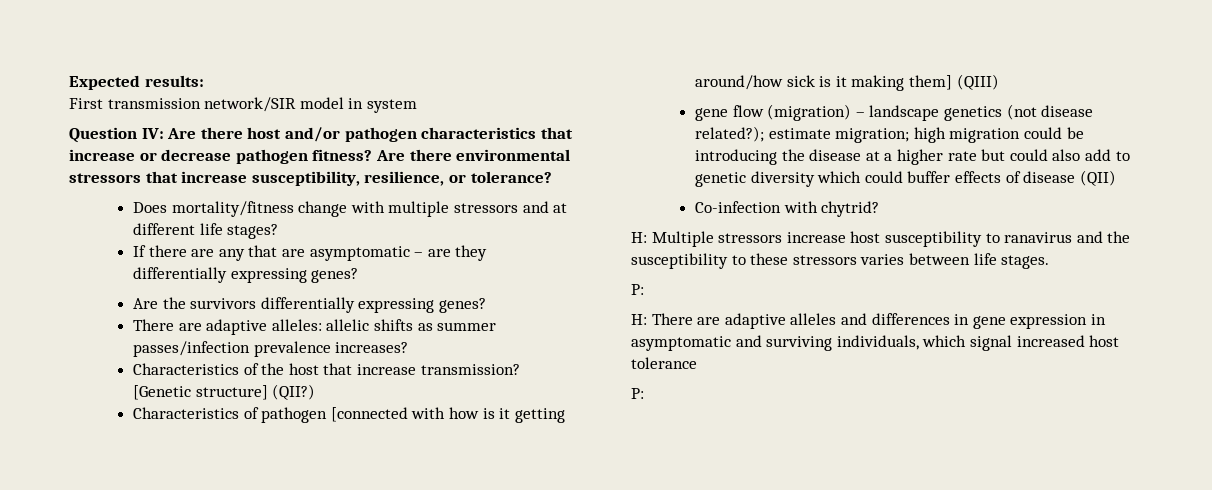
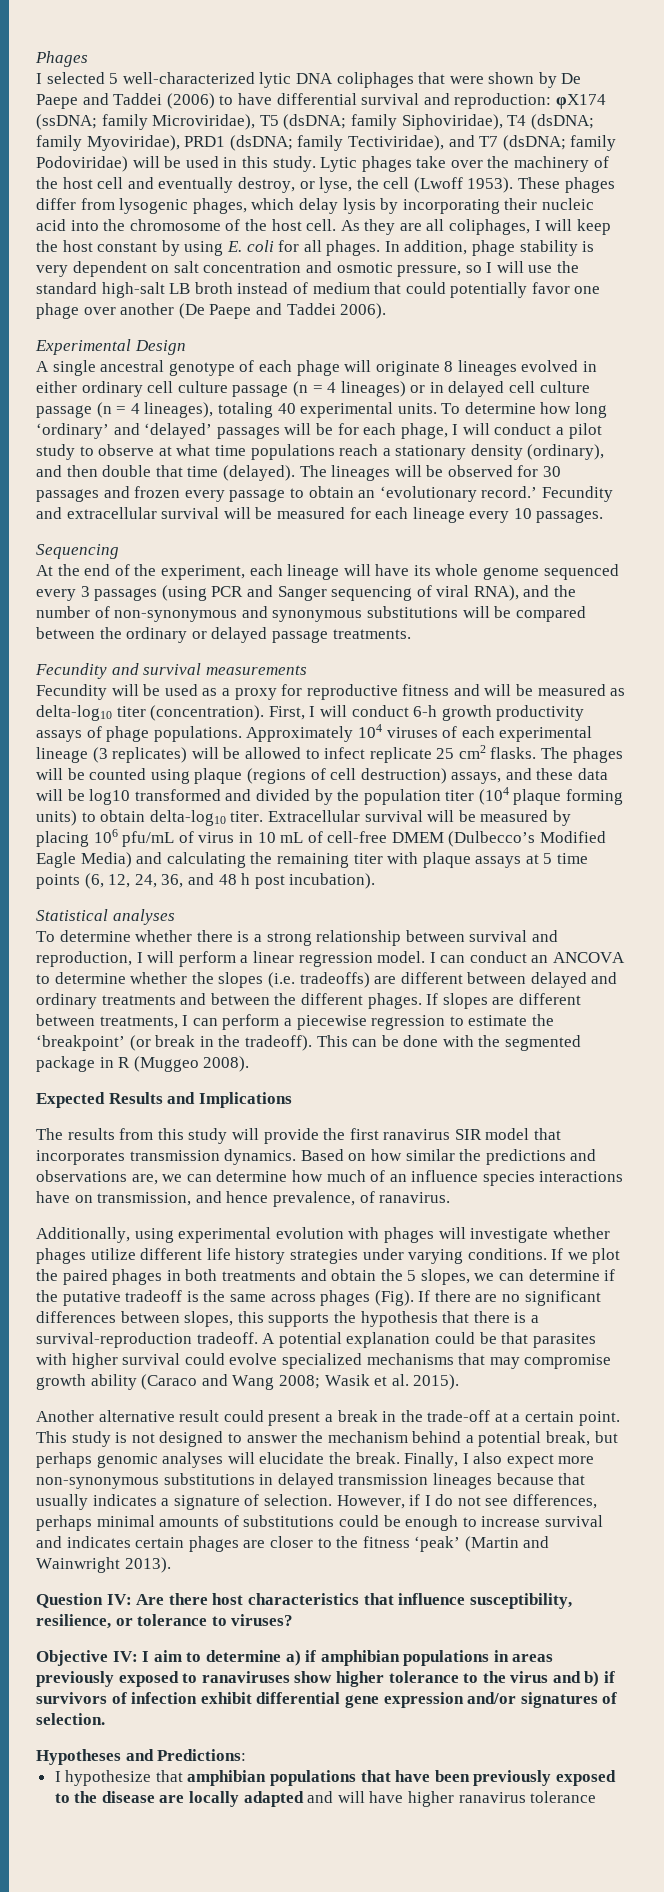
[69,75,204,90] [69,97,417,113] Expected results: // First transmission network/SIR model in system -> [35,51,88,67] [36,72,582,88] [36,93,606,109] [36,114,594,130] [36,135,617,151] [36,156,609,172] [36,177,615,193] [36,198,594,214] [36,219,611,235] [36,240,595,256] [36,261,580,277] [36,282,601,298] [36,303,387,319] [35,339,186,355] [36,360,598,376] [36,381,590,397] [36,402,608,418] [36,423,602,439] [36,444,605,460] [36,465,562,481] [36,486,613,502] [36,507,604,523] [36,544,119,559] [36,564,619,580] [36,585,577,601] [36,606,586,622] [36,627,411,643] [35,663,307,679] [36,684,626,700] [36,705,585,721] [36,724,593,742] [36,745,623,763] [36,768,609,784] [36,787,624,805] [36,810,571,826] [36,829,607,847] [36,852,589,868] [36,873,376,889] [36,909,175,925] [36,930,558,946] [36,951,626,967] [36,972,618,988] [36,993,581,1009] [36,1014,554,1030] [36,1035,582,1051] [36,1056,250,1072] [36,1092,292,1108] [36,1128,562,1144] [36,1149,597,1165] [36,1170,624,1186] [36,1191,451,1207] [36,1227,610,1243] [36,1248,621,1264] [36,1269,616,1285] [36,1290,601,1306] [36,1311,539,1327] [36,1332,596,1348] [36,1353,612,1369] [36,1374,460,1390] [36,1410,620,1426] [36,1431,618,1447] [36,1452,595,1468] [36,1473,586,1489] [36,1494,598,1510] [36,1515,603,1531] [36,1536,550,1552] [36,1557,171,1573] Phages // I selected 5 well-characterized lytic DNA coliphages that were shown by De Paepe and Taddei (2006) to have differential survival and reproduction: φX174 (ssDNA; family Microviridae), T5 (dsDNA; family Siphoviridae), T4 (dsDNA; family Myoviridae), PRD1 (dsDNA; family Tectiviridae), and T7 (dsDNA; family Podoviridae) will be used in this study. Lytic phages take over the machinery of the host cell and eventually destroy, or lyse, the cell (Lwoff 1953). These phages differ from lysogenic phages, which delay lysis by incorporating their nucleic acid into the chromosome of the host cell. As they are all coliphages, I will keep the host constant by using E. coli for all phages. In addition, phage stability is very dependent on salt concentration and osmotic pressure, so I will use the standard high-salt LB broth instead of medium that could potentially favor one phage over another (De Paepe and Taddei 2006). // Experimental Design // A single ancestral genotype of each phage will originate 8 lineages evolved in either ordinary cell culture passage (n = 4 lineages) or in delayed cell culture passage (n = 4 lineages), totaling 40 experimental units. To determine how long ‘ordinary’ and ‘delayed’ passages will be for each phage, I will conduct a pilot study to observe at what time populations reach a stationary density (ordinary), and then double that time (delayed). The lineages will be observed for 30 passages and frozen every passage to obtain an ‘evolutionary record.’ Fecundity and extracellular survival will be measured for each lineage every 10 passages. // Sequencing // At the end of the experiment, each lineage will have its whole genome sequenced every 3 passages (using PCR and Sanger sequencing of viral RNA), and the number of non-synonymous and synonymous substitutions will be compared between the ordinary or delayed passage treatments. // Fecundity and survival measurements // Fecundity will be used as a proxy for reproductive fitness and will be measured as delta-log10 titer (concentration). First, I will conduct 6-h growth productivity assays of phage populations. Approximately 104 viruses of each experimental lineage (3 replicates) will be allowed to infect replicate 25 cm2 flasks. The phages will be counted using plaque (regions of cell destruction) assays, and these data will be log10 transformed and divided by the population titer (104 plaque forming units) to obtain delta-log10 titer. Extracellular survival will be measured by placing 106 pfu/mL of virus in 10 mL of cell-free DMEM (Dulbecco’s Modified Eagle Media) and calculating the remaining titer with plaque assays at 5 time points (6, 12, 24, 36, and 48 h post incubation). // Statistical analyses // To determine whether there is a strong relationship between survival and reproduction, I will perform a linear regression model. I can conduct an ANCOVA to determine whether the slopes (i.e. tradeoffs) are different between delayed and ordinary treatments and between the different phages. If slopes are different between treatments, I can perform a piecewise regression to estimate the ‘breakpoint’ (or break in the tradeoff). This can be done with the segmented package in R (Muggeo 2008). // Expected Results and Implications // The results from this study will provide the first ranavirus SIR model that incorporates transmission dynamics. Based on how similar the predictions and observations are, we can determine how much of an influence species interactions have on transmission, and hence prevalence, of ranavirus. // Additionally, using experimental evolution with phages will investigate whether phages utilize different life history strategies under varying conditions. If we plot the paired phages in both treatments and obtain the 5 slopes, we can determine if the putative tradeoff is the same across phages (Fig). If there are no significant differences between slopes, this supports the hypothesis that there is a survival-reproduction tradeoff. A potential explanation could be that parasites with higher survival could evolve specialized mechanisms that may compromise growth ability (Caraco and Wang 2008; Wasik et al. 2015). // Another alternative result could present a break in the trade-off at a certain point. This study is not designed to answer the mechanism behind a potential break, but perhaps genomic analyses will elucidate the break. Finally, I also expect more non-synonymous substitutions in delayed transmission lineages because that usually indicates a signature of selection. However, if I do not see differences, perhaps minimal amounts of substitutions could be enough to increase survival and indicates certain phages are closer to the fitness ‘peak’ (Martin and Wainwright 2013).
[284,127,573,142] [69,149,571,164] [69,171,552,186] [133,201,568,217] [133,223,279,239] [133,245,488,261] [133,267,359,283] [133,297,487,313] [133,319,497,335] [133,341,409,357] [133,363,520,375] [133,384,316,400] [133,407,565,423] [695,74,999,91] [695,104,1094,121] [695,126,1084,143] [695,149,1130,165] [695,170,1116,187] [695,201,880,217] [631,231,1131,247] [631,253,1050,269] [631,284,644,295] [631,313,1106,329] [631,335,1120,351] [631,357,697,369] [631,388,644,399] and/or pathogen characteristics that increase or decrease pathogen fitness? Are there environmental stressors that increase susceptibility, resilience, or tolerance? // Does mortality/fitness change with multiple stressors and at different life stages? // If there are any that are asymptomatic – are they differentially expressing genes? // Are the survivors differentially expressing genes? // There are adaptive alleles: allelic shifts as summer passes/infection prevalence increases? // Characteristics of the host that increase transmission? [Genetic structure] (QII?) // Characteristics of pathogen [connected with how is it getting around/how sick is it making them] (QIII) // gene flow (migration) – landscape genetics (not disease related?); estimate migration; high migration could be introducing the disease at a higher rate but could also add to genetic diversity which could buffer effects of disease (QII) // Co-infection with chytrid? // H: Multiple stressors increase host susceptibility to ranavirus and the susceptibility to these stressors varies between life stages. // P: // H: There are adaptive alleles and differences in gene expression in asymptomatic and surviving individuals, which signal increased host tolerance // P: -> [247,1593,572,1609] [36,1614,294,1629] [36,1650,554,1666] [36,1671,616,1687] [36,1692,618,1708] [36,1713,105,1725] [36,1749,247,1765] [54,1770,617,1786] [54,1791,597,1807] characteristics that influence susceptibility, resilience, or tolerance to viruses? // Objective IV: I aim to determine a) if amphibian populations in areas previously exposed to ranaviruses show higher tolerance to the virus and b) if survivors of infection exhibit differential gene expression and/or signatures of selection. // Hypotheses and Predictions: // I hypothesize that amphibian populations that have been previously exposed to the disease are locally adapted and will have higher ranavirus tolerance

